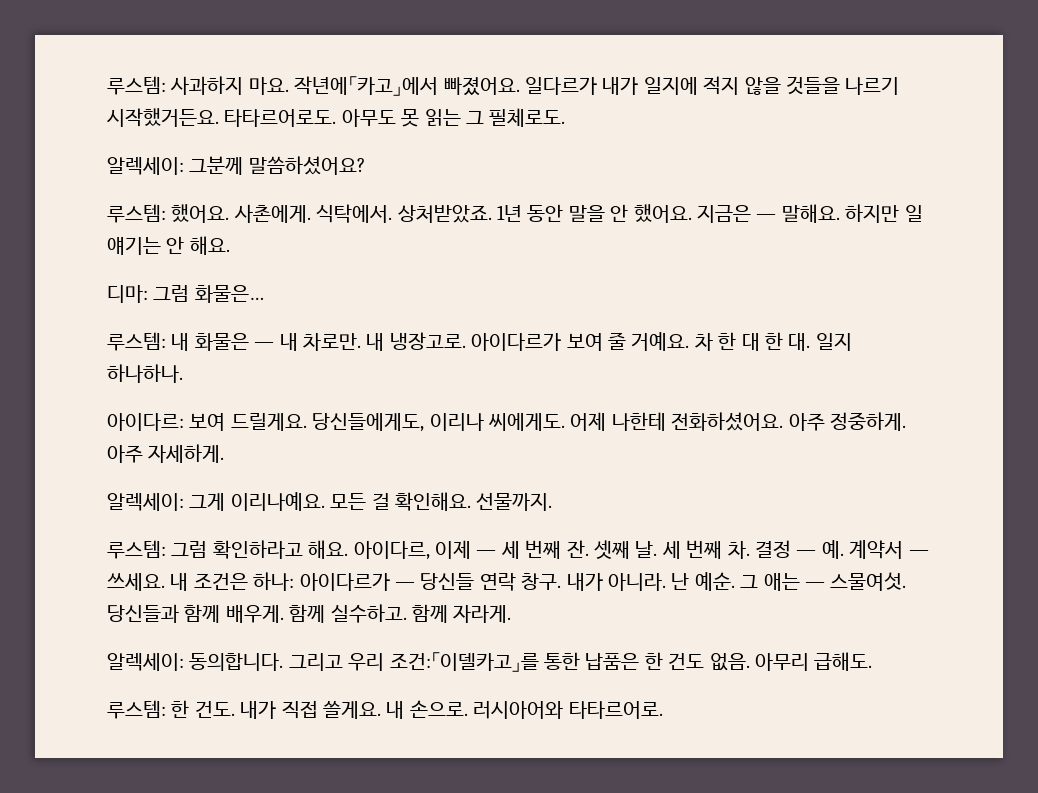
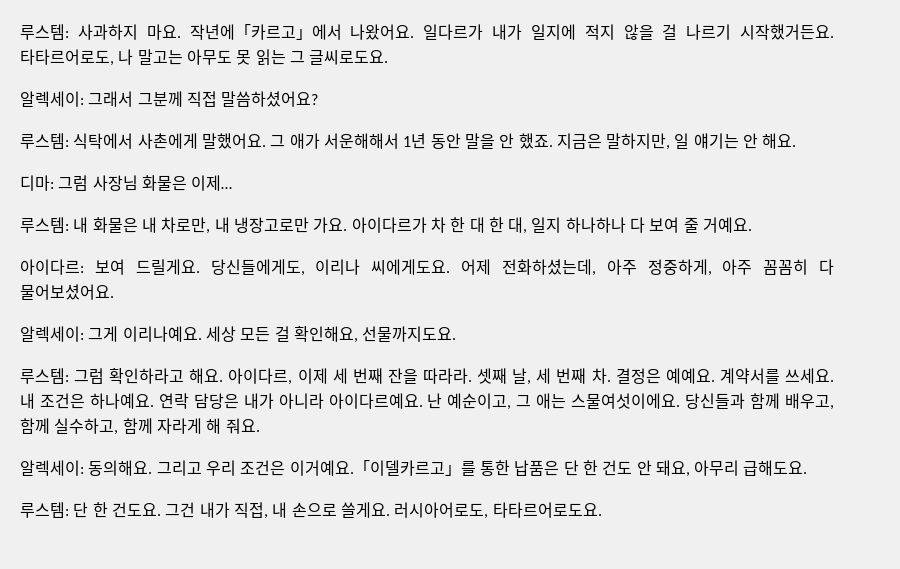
[357,77,520,96] 카고」에서 빠졌어요. -> [250,24,415,40] 카르고」에서 나왔어요.
[785,76,840,95] 것들을 -> [662,24,678,40] 걸
[224,109,337,127] 타타르어로도. -> [20,49,183,66] 타타르어로도, 나 말고는
[489,108,566,127] [107,156,244,175] 필체로도. // 알렉세이: 그분께 -> [309,50,389,65] [20,91,217,107] 글씨로도요. // 알렉세이: 그래서 그분께 직접
[171,204,900,223] 했어요. 사촌에게. 식탁에서. 상처받았죠. 1년 동안 말을 안 했어요. 지금은 — 말해요. 하지만 -> [73,133,671,150] 식탁에서 사촌에게 말했어요. 그 애가 서운해해서 1년 동안 말을 안 했죠. 지금은 말하지만,
[194,285,264,303] 화물은… -> [92,175,233,191] 사장님 화물은 이제…
[254,332,852,351] [107,364,183,383] — 내 차로만. 내 냉장고로. 아이다르가 보여 줄 거예요. 차 한 대 한 대. 일지 하나하나. -> [141,217,753,234] 내 차로만, 내 냉장고로만 가요. 아이다르가 차 한 대 한 대, 일지 하나하나 다 보여 줄 거예요.
[488,412,906,431] [107,444,225,463] 씨에게도. 어제 나한테 전화하셨어요. 아주 정중하게. 아주 자세하게. -> [371,259,835,276] [20,284,114,300] 씨에게도요. 어제 전화하셨는데, 아주 정중하게, 아주 꼼꼼히 다 물어보셨어요.
(325, 501) none -> [205,326,236,342] 세상
[395,492,553,511] 확인해요. 선물까지. -> [293,326,457,343] 확인해요, 선물까지도요.
[476,540,929,559] [107,572,907,591] [107,604,512,623] [107,653,284,671] — 세 번째 잔. 셋째 날. 세 번째 차. 결정 — 예. 계약서 — 쓰세요. 내 조건은 하나: 아이다르가 — 당신들 연락 창구. 내가 아니라. 난 예순. 그 애는 — 스물여섯. 당신들과 함께 배우게. 함께 실수하고. 함께 자라게. // 알렉세이: 동의합니다. -> [332,368,834,385] [20,393,835,410] [20,418,260,435] [20,460,153,476] 세 번째 잔을 따라라. 셋째 날, 세 번째 차. 결정은 예예요. 계약서를 쓰세요. 내 조건은 하나예요. 연락 담당은 내가 아니라 아이다르예요. 난 예순이고, 그 애는 스물여섯이에요. 당신들과 함께 배우고, 함께 실수하고, 함께 자라게 해 줘요. // 알렉세이: 동의해요.
[389,652,512,671] 조건:「이델카고 -> [240,460,445,476] 조건은 이거예요.「이델카르고
(640, 661) none -> [563,460,579,476] 단
[709,652,873,671] [107,700,663,719] 없음. 아무리 급해도. // 루스템: 한 건도. 내가 직접 쓸게요. 내 손으로. 러시아어와 타타르어로. -> [636,460,808,477] [20,502,602,519] 안 돼요, 아무리 급해도요. // 루스템: 단 한 건도요. 그건 내가 직접, 내 손으로 쓸게요. 러시아어로도, 타타르어로도요.

